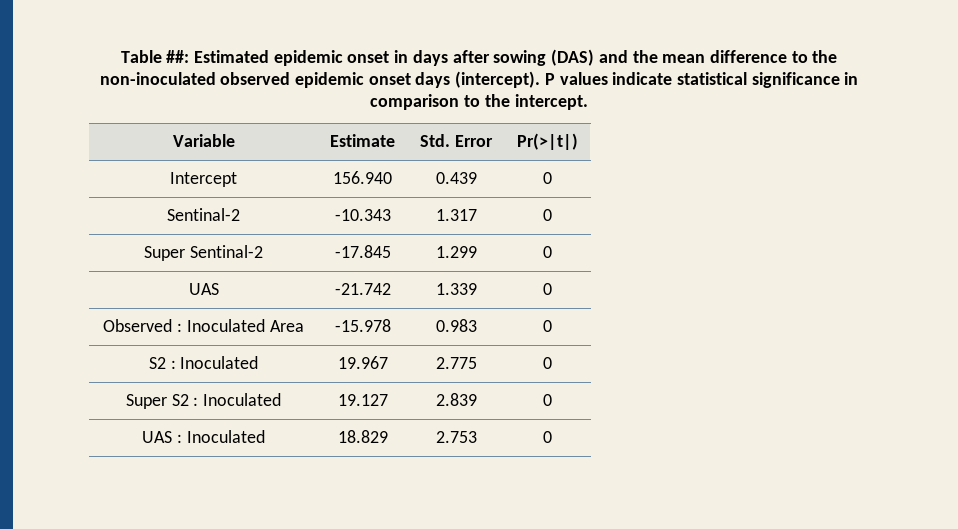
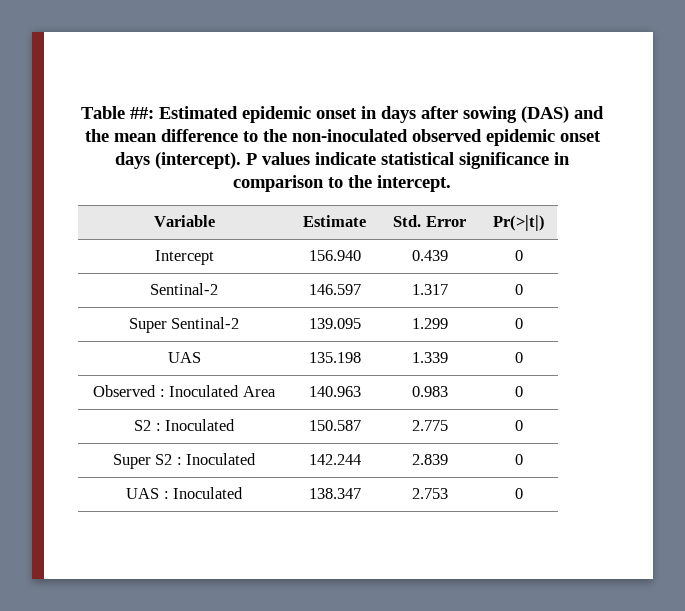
[334,209,391,221] -10.343 -> [308,284,361,295] 146.597
[334,245,391,258] -17.845 -> [308,318,361,329] 139.095
[334,283,391,295] -21.742 -> [308,352,361,363] 135.198
[334,319,391,332] -15.978 -> [308,386,361,397] 140.963
[337,356,388,369] 19.967 -> [308,420,361,431] 150.587
[337,394,388,406] 19.127 -> [308,454,361,465] 142.244
[337,430,388,443] 18.829 -> [308,488,361,499] 138.347

